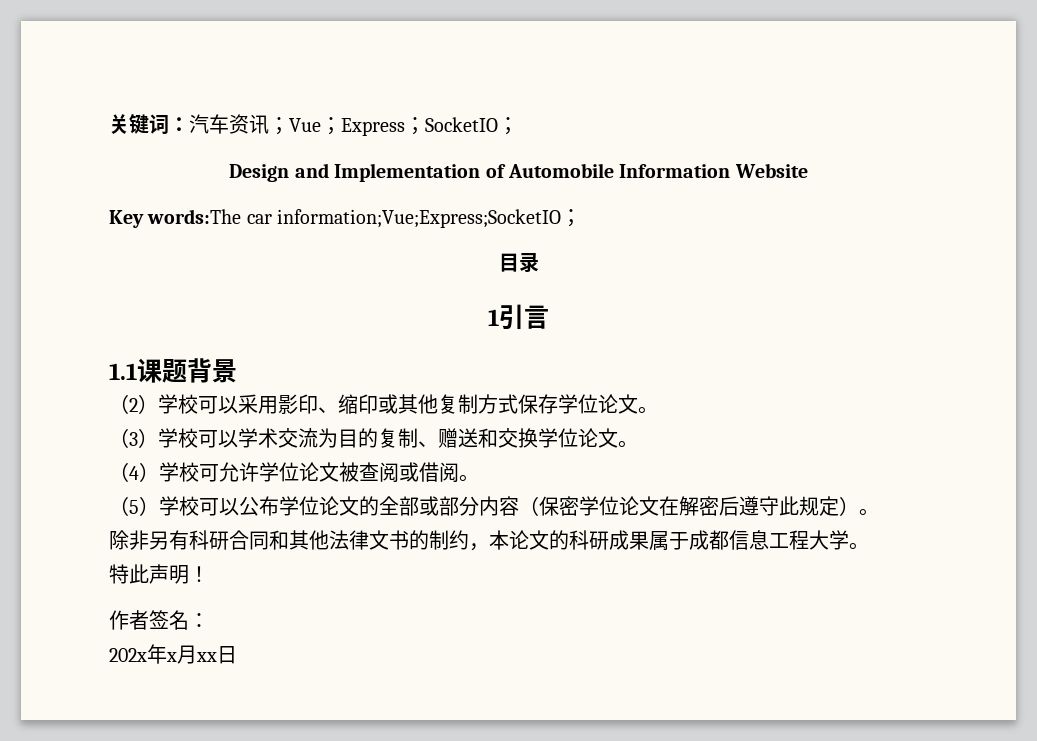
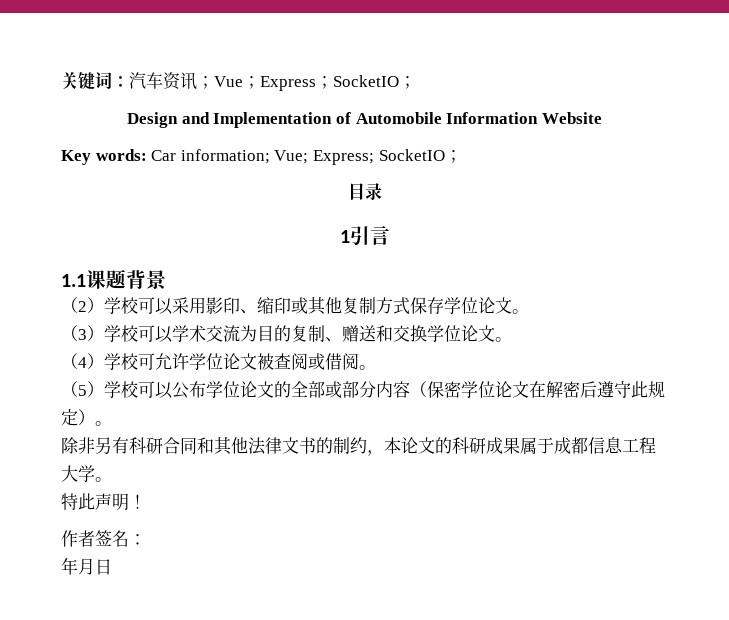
[147,209,562,228] words:The car information;Vue;Express;SocketIO -> [95,149,445,165] words: Car information; Vue; Express; SocketIO
[109,644,217,664] 202x年x月xx -> [61,557,95,575] 年月

